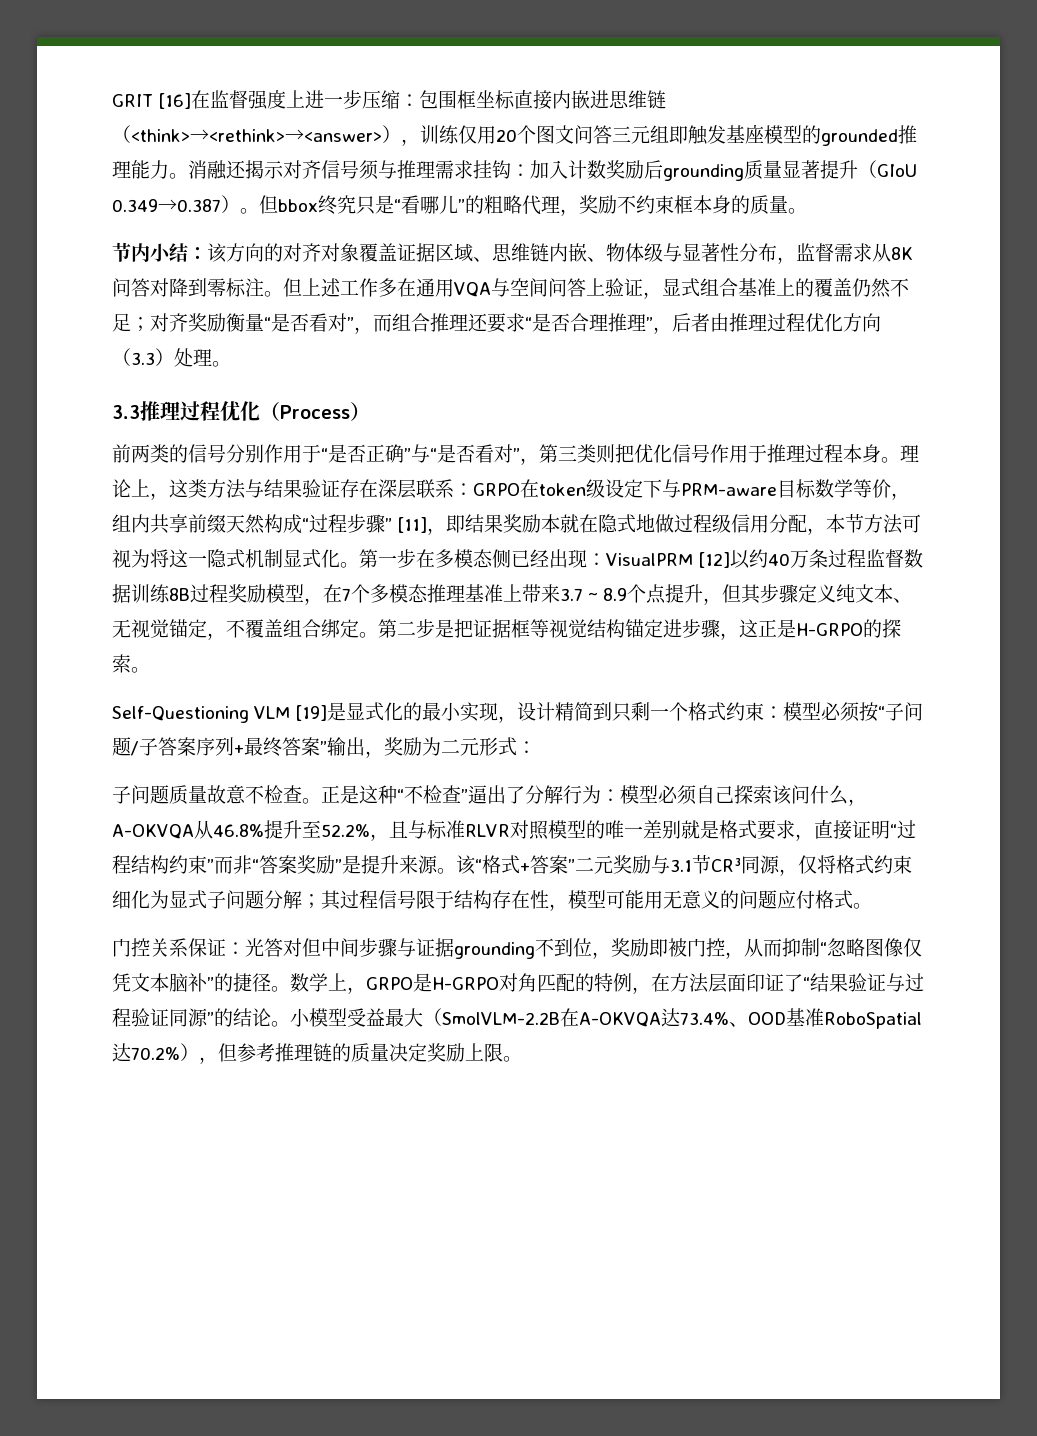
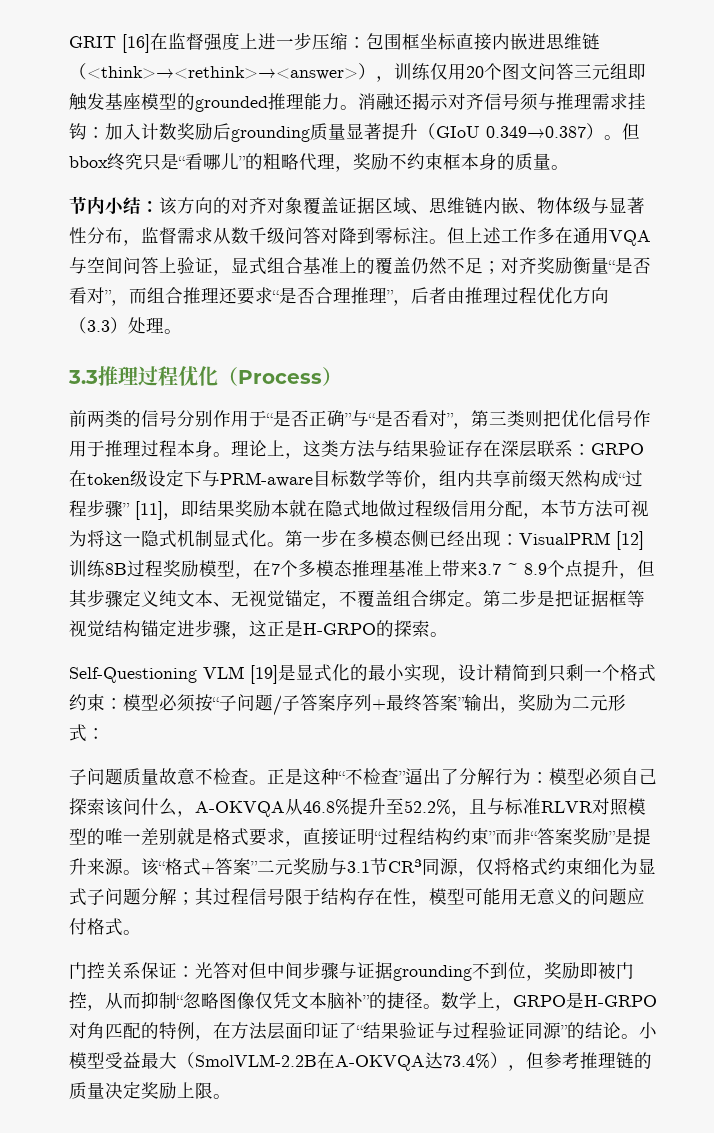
[891,247,913,260] 8K -> [231,227,285,244] 数千级
[730,549,924,569] [112,584,131,603] 以约40万条过程监督数据 -> (644, 540) none
[729,1008,922,1029] [112,1043,180,1062] 、OOD基准RoboSpatial达70.2% -> (490, 1061) none

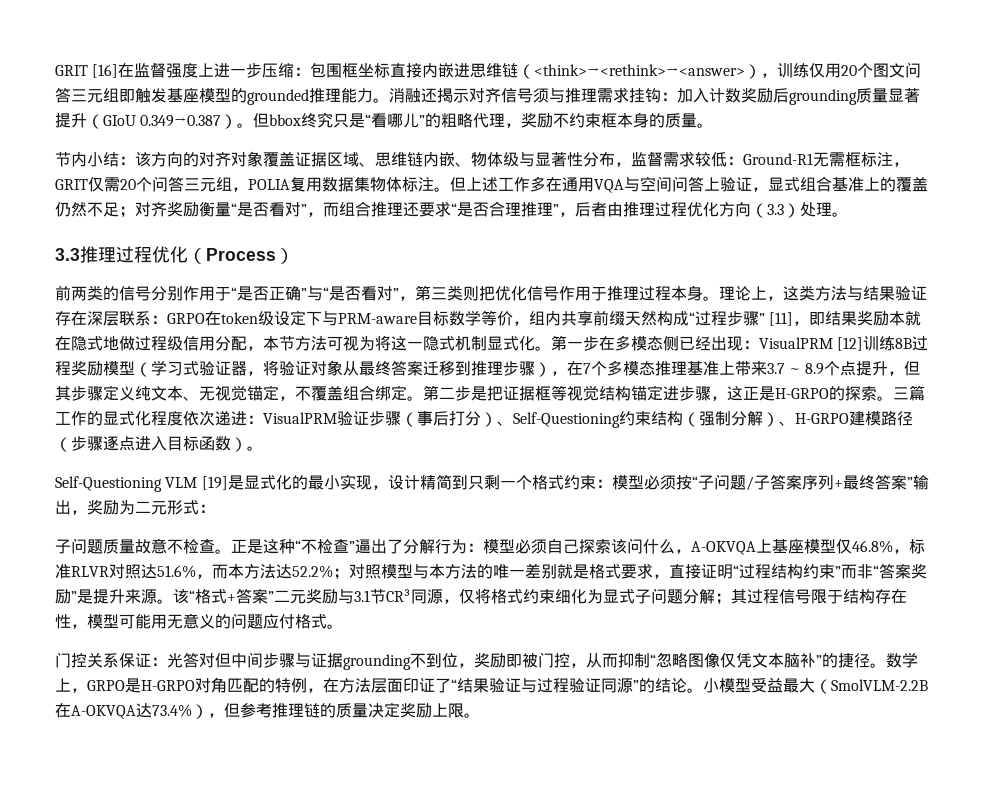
[213,227,393,244] 从数千级问答对降到零 -> [695,152,909,167] [55,176,402,192] 较低：Ground-R1无需框标注，GRIT仅需20个问答三元组，POLIA复用数据集物体
(235, 568) none -> [135,360,551,377] （学习式验证器，将验证对象从最终答案迁移到推理步骤）
(448, 634) none -> [893,385,925,401] [55,410,913,428] [55,436,263,452] 三篇工作的显式化程度依次递进：VisualPRM验证步骤（事后打分）、Self-Questioning约束结构（强制分解）、H-GRPO建模路径（步骤逐点进入目标函数）。
[285,797,646,817] [69,828,87,845] 从46.8%提升至52.2%，且与标准RLVR对照模型 -> [756,539,925,554] [55,564,477,580] 上基座模型仅46.8%，标准RLVR对照达51.6%，而本方法达52.2%；对照模型与本方法

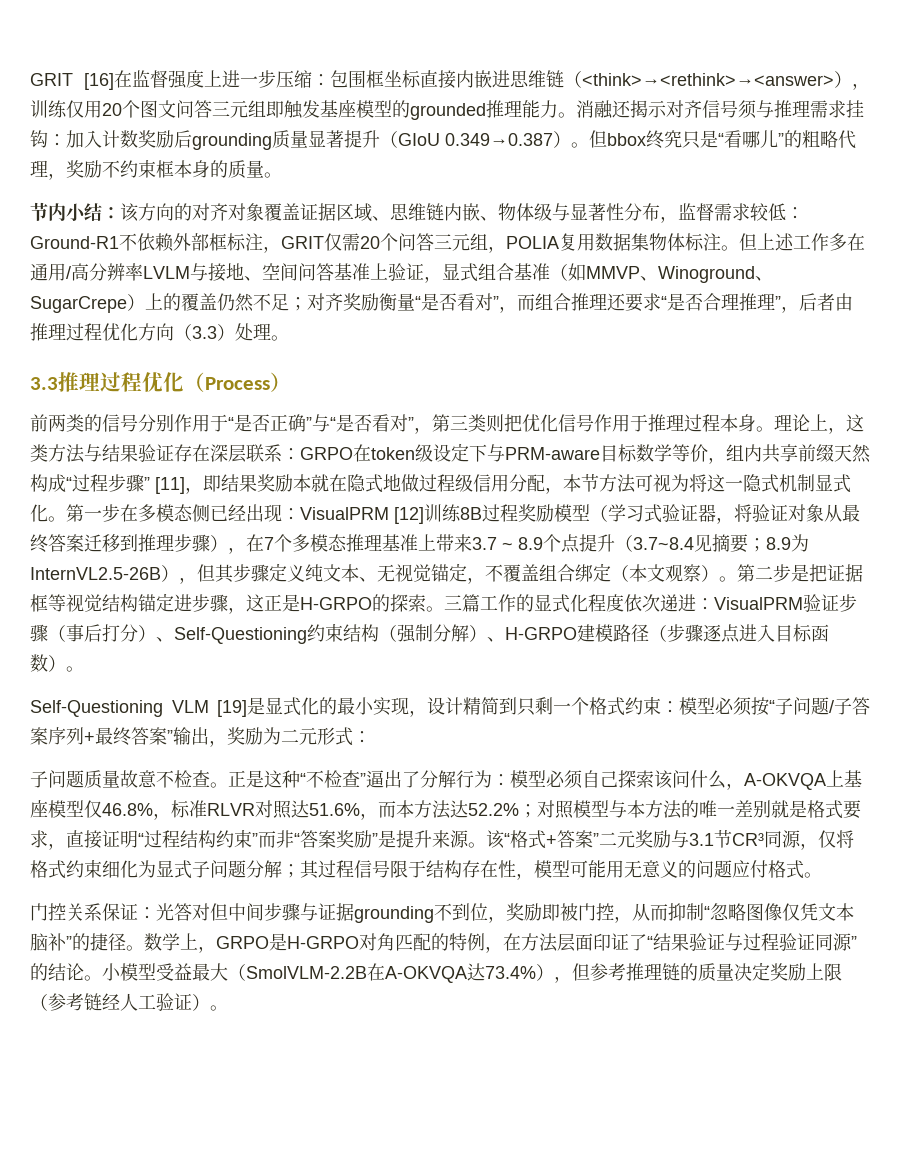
[813,152,845,167] 无需 -> [119,233,209,252] 不依赖外部
[594,177,640,193] VQA与 -> [66,263,262,282] /高分辨率LVLM与接地、
(704, 184) none -> [334,263,370,281] 基准
(864, 184) none -> [550,263,773,283] [30,294,145,313] （如MMVP、Winoground、SugarCrepe）
(888, 368) none -> [615,534,809,553] [30,565,179,582] （3.7~8.4见摘要；8.9为InternVL2.5-26B）
(407, 393) none -> [611,564,719,582] （本文观察）
(464, 710) none -> [30,993,210,1011] （参考链经人工验证）

